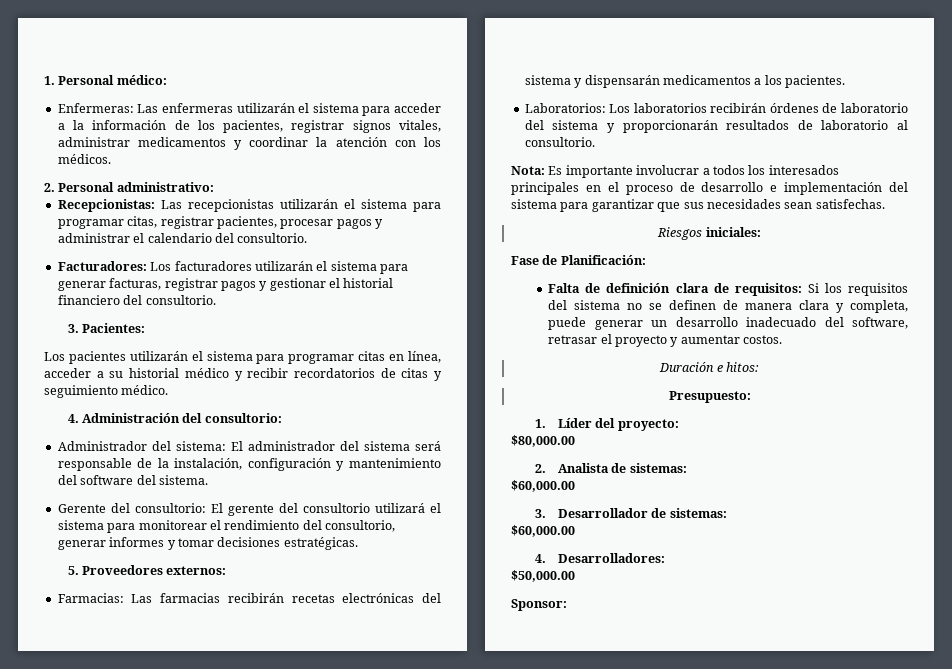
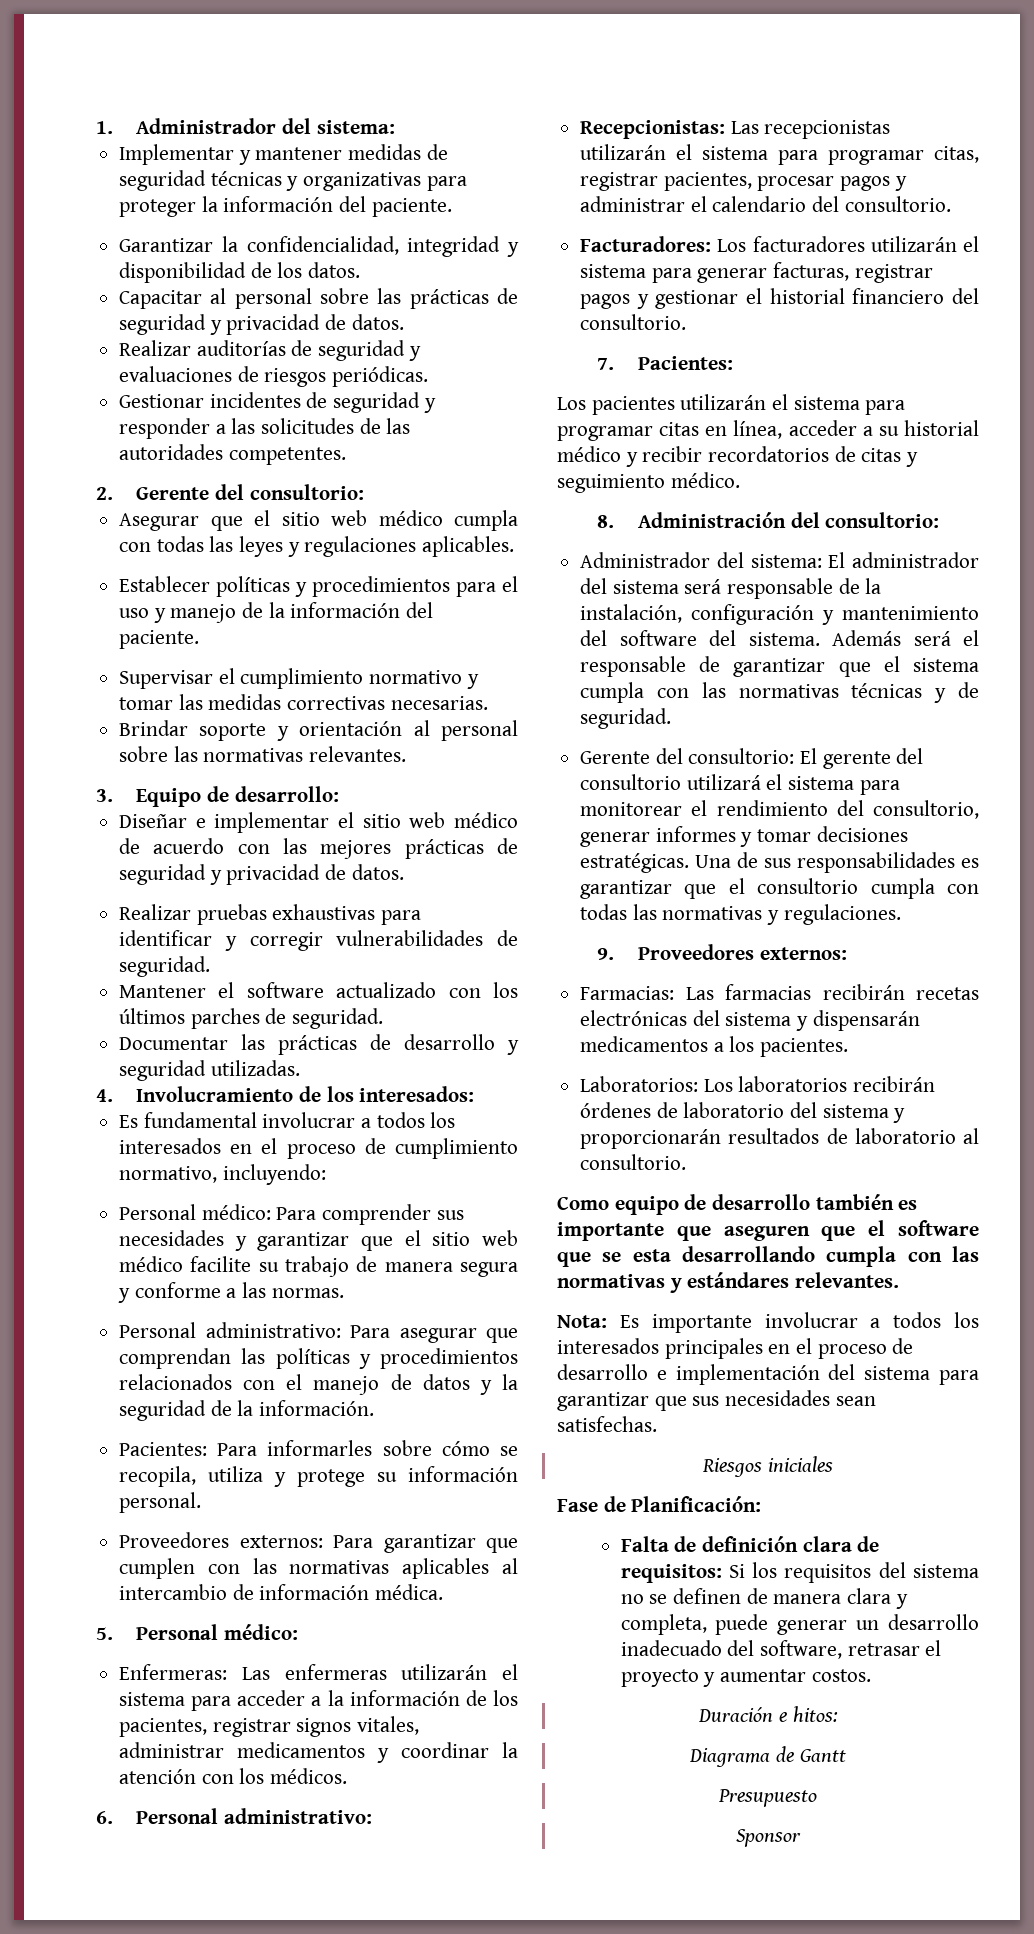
[44,76,55,85] 1. -> [96,118,395,134] [119,144,448,165] [119,170,467,191] [119,196,452,217] [119,236,519,257] [119,262,361,283] [119,288,518,309] [119,314,404,335] [119,340,421,361] [119,366,429,387] [119,392,436,413] [119,418,411,439] [119,444,346,465] [96,484,364,500] [119,510,518,531] [119,536,515,557] [119,576,518,597] [119,602,434,623] [119,630,200,649] [119,668,479,689] [119,694,488,710] [119,720,518,741] [119,746,407,762] [96,786,339,807] [119,812,518,833] [119,838,518,859] [119,864,404,885] [119,904,422,925] [119,930,518,951] [119,956,211,977] [119,982,518,998] [119,1008,384,1029] [119,1034,519,1055] [119,1060,300,1081] [96,1086,475,1102] [119,1112,456,1128] [119,1138,518,1159] [119,1164,326,1185] [119,1204,464,1225] [119,1230,518,1251] [119,1256,518,1277] [118,1282,344,1303] [119,1322,518,1343] [119,1348,518,1369] [119,1374,518,1395] [119,1400,375,1421] [119,1440,518,1456] [119,1466,518,1487] [119,1492,202,1513] [119,1532,518,1553] [119,1558,518,1579] [119,1584,444,1600] [96,1627,113,1640] 1. Administrador del sistema: // Implementar y mantener medidas de seguridad técnicas y organizativas para proteger la información del paciente. // Garantizar la confidencialidad, integridad y disponibilidad de los datos. // Capacitar al personal sobre las prácticas de seguridad y privacidad de datos. // Realizar auditorías de seguridad y evaluaciones de riesgos periódicas. // Gestionar incidentes de seguridad y responder a las solicitudes de las autoridades competentes. // 2. Gerente del consultorio: // Asegurar que el sitio web médico cumpla con todas las leyes y regulaciones aplicables. // Establecer políticas y procedimientos para el uso y manejo de la información del paciente. // Supervisar el cumplimiento normativo y tomar las medidas correctivas necesarias. // Brindar soporte y orientación al personal sobre las normativas relevantes. // 3. Equipo de desarrollo: // Diseñar e implementar el sitio web médico de acuerdo con las mejores prácticas de seguridad y privacidad de datos. // Realizar pruebas exhaustivas para identificar y corregir vulnerabilidades de seguridad. // Mantener el software actualizado con los últimos parches de seguridad. // Documentar las prácticas de desarrollo y seguridad utilizadas. // 4. Involucramiento de los interesados: // Es fundamental involucrar a todos los interesados en el proceso de cumplimiento normativo, incluyendo: // Personal médico: Para comprender sus necesidades y garantizar que el sitio web médico facilite su trabajo de manera segura y conforme a las normas. // Personal administrativo: Para asegurar que comprendan las políticas y procedimientos relacionados con el manejo de datos y la seguridad de la información. // Pacientes: Para informarles sobre cómo se recopila, utiliza y protege su información personal. // Proveedores externos: Para garantizar que cumplen con las normativas aplicables al intercambio de información médica. // 5.
[44,183,55,192] 2. -> [96,1811,113,1824] 6.
[67,324,79,333] 3. -> [597,358,615,370] 7.
[67,414,79,423] 4. -> [597,515,615,528] 8.
(208, 480) none -> [832,630,979,646] [580,656,979,677] [580,682,979,703] [580,708,672,729] Además será el responsable de garantizar que el sistema cumpla con las normativas técnicas y de seguridad.
[67,566,79,575] // 5. -> [695,852,979,873] [580,878,979,899] [580,904,901,925] [597,948,615,960] Una de sus responsabilidades es garantizar que el consultorio cumpla con todas las normativas y regulaciones. // 9.
(595, 142) none -> [557,1194,918,1215] [557,1220,979,1241] [557,1246,979,1267] [557,1272,900,1293] // Como equipo de desarrollo también es importante que aseguren que el software que se esta desarrollando cumpla con las normativas y estándares relevantes.
[705,227,761,237] iniciales: -> [767,1456,833,1472] iniciales
[668,391,751,403] [534,418,679,431] [511,435,575,447] [534,463,687,473] [511,480,575,492] [534,508,727,518] [511,525,575,537] [534,553,666,563] [511,570,575,582] [511,599,567,611] Presupuesto: // 1. Líder del proyecto: // $80,000.00 // 2. Analista de sistemas: // $60,000.00 // 3. Desarrollador de sistemas: // $60,000.00 // 4. Desarrolladores: // $50,000.00 // Sponsor: -> [689,1746,846,1767] [718,1789,817,1807] [736,1829,801,1847] Diagrama de Gantt // Presupuesto // Sponsor

